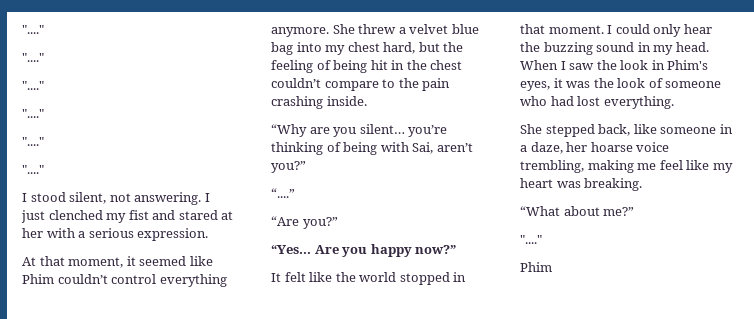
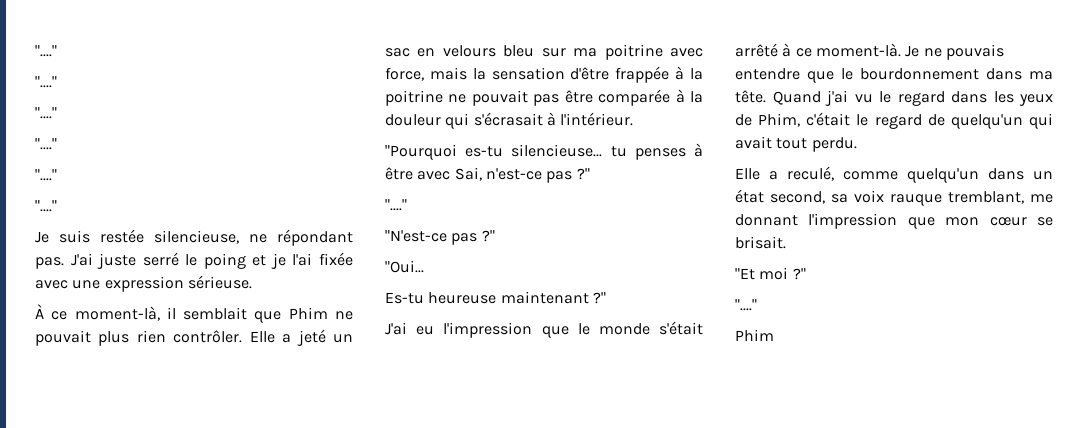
[22,192,210,205] [21,210,234,223] [22,228,209,241] [22,256,213,268] [22,274,227,287] [271,24,479,37] [271,42,464,55] [271,60,463,73] [271,78,451,91] [271,96,367,109] [271,124,448,137] [271,142,473,155] [271,161,306,173] [271,188,295,198] [271,216,338,229] [271,244,457,257] [271,272,467,285] [520,24,712,37] [520,42,709,55] [520,60,709,70] [520,78,722,91] [520,96,674,109] [520,124,733,137] [520,142,670,154] [520,160,733,173] [520,178,643,191] [520,206,635,216] I stood silent, not answering. I just clenched my fist and stared at her with a serious expression. // At that moment, it seemed like Phim couldn’t control everything anymore. She threw a velvet blue bag into my chest hard, but the feeling of being hit in the chest couldn’t compare to the pain crashing inside. // “Why are you silent… you’re thinking of being with Sai, aren’t you?” // “....” // “Are you?” // “Yes… Are you happy now?” // It felt like the world stopped in that moment. I could only hear the buzzing sound in my head. When I saw the look in Phim's eyes, it was the look of someone who had lost everything. // She stepped back, like someone in a daze, her hoarse voice trembling, making me feel like my heart was breaking. // “What about me?” -> [35,229,353,246] [35,252,353,269] [35,275,252,292] [35,304,353,323] [35,329,353,346] [385,44,703,60] [385,66,703,83] [385,89,703,106] [385,112,634,129] [385,143,703,160] [385,167,590,183] [385,199,407,211] [385,230,495,245] [385,260,424,273] [385,291,606,304] [385,321,703,338] [735,43,1004,60] [735,68,1053,83] [735,90,1053,106] [735,112,1053,129] [735,136,857,152] [735,166,1053,183] [735,189,1053,206] [735,213,1053,229] [735,236,786,249] [735,267,806,280] Je suis restée silencieuse, ne répondant pas. J'ai juste serré le poing et je l'ai fixée avec une expression sérieuse. // À ce moment-là, il semblait que Phim ne pouvait plus rien contrôler. Elle a jeté un sac en velours bleu sur ma poitrine avec force, mais la sensation d'être frappée à la poitrine ne pouvait pas être comparée à la douleur qui s'écrasait à l'intérieur. // "Pourquoi es-tu silencieuse... tu penses à être avec Sai, n'est-ce pas ?" // "...." // "N'est-ce pas ?" // "Oui... // Es-tu heureuse maintenant ?" // J'ai eu l'impression que le monde s'était arrêté à ce moment-là. Je ne pouvais entendre que le bourdonnement dans ma tête. Quand j'ai vu le regard dans les yeux de Phim, c'était le regard de quelqu'un qui avait tout perdu. // Elle a reculé, comme quelqu'un dans un état second, sa voix rauque tremblant, me donnant l'impression que mon cœur se brisait. // "Et moi ?"

